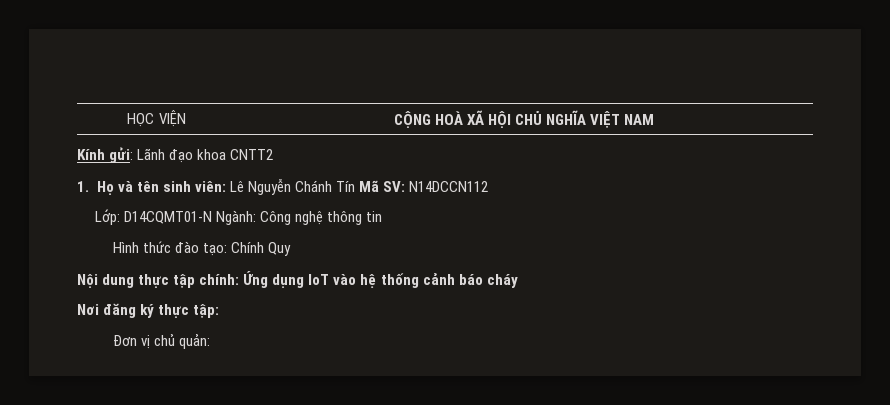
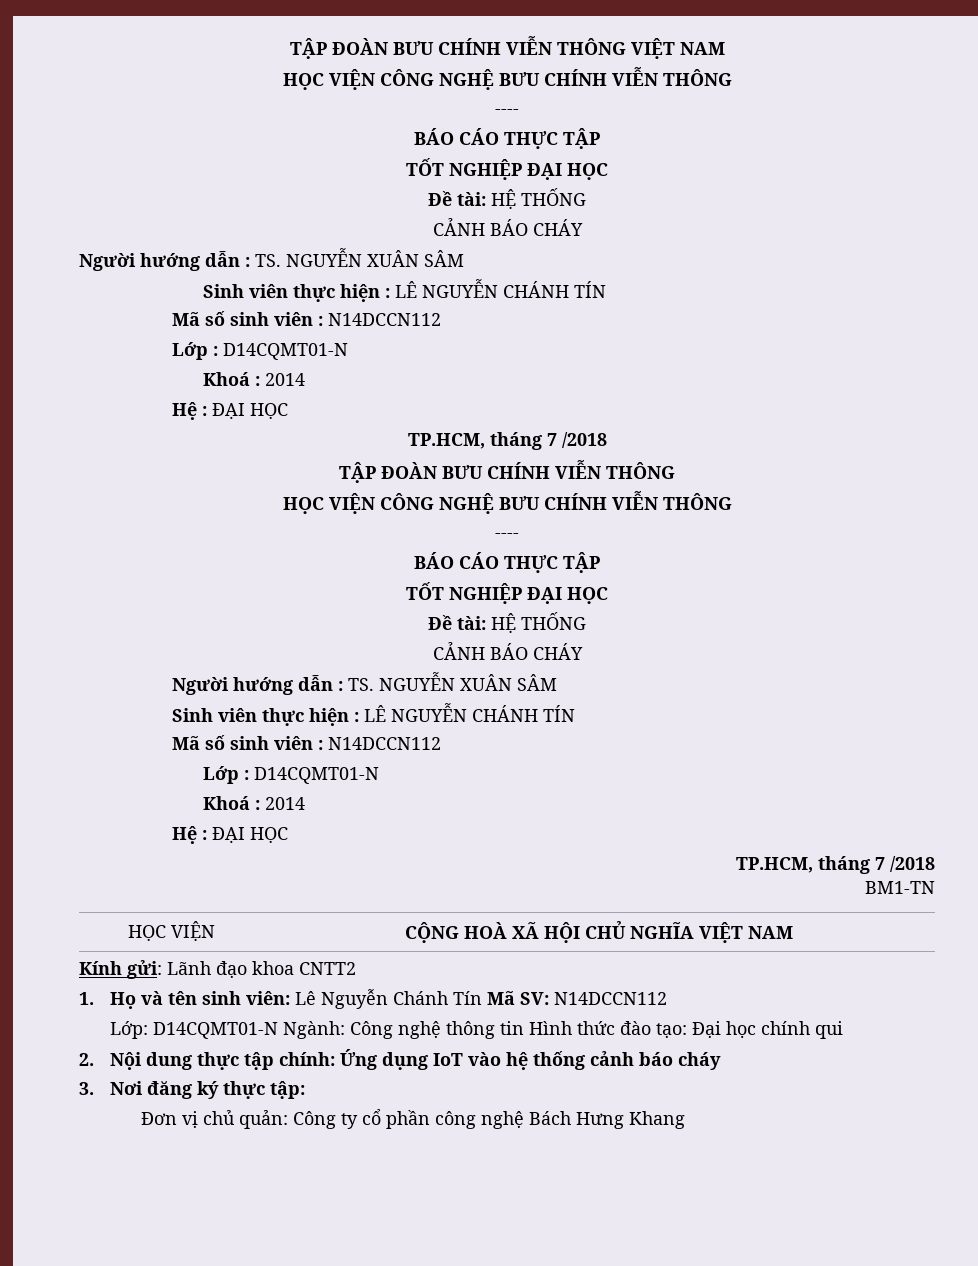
(127, 120) none -> [289,36,725,59] [282,67,732,90] [495,109,519,114] [414,128,600,149] [406,158,608,180] [428,188,586,209] [432,218,583,236] [79,248,464,271] [202,279,606,302] [171,311,441,326] [171,342,348,360] [202,372,305,386] [171,402,288,420] [407,432,607,450] [339,460,675,483] [282,491,732,514] [495,533,519,538] [414,552,600,573] [406,582,608,604] [428,612,586,633] [432,642,583,660] [171,672,557,695] [171,703,575,726] [171,735,441,750] [202,766,379,784] [202,796,305,810] [171,826,288,844] [736,856,935,874] [865,881,935,894] TẬP ĐOÀN BƯU CHÍNH VIỄN THÔNG VIỆT NAM // HỌC VIỆN CÔNG NGHỆ BƯU CHÍNH VIỄN THÔNG // ---- // BÁO CÁO THỰC TẬP // TỐT NGHIỆP ĐẠI HỌC // Đề tài: HỆ THỐNG // CẢNH BÁO CHÁY // Người hướng dẫn : TS. NGUYỄN XUÂN SÂM // Sinh viên thực hiện : LÊ NGUYỄN CHÁNH TÍN // Mã số sinh viên : N14DCCN112 // Lớp : D14CQMT01-N // Khoá : 2014 // Hệ : ĐẠI HỌC // TP.HCM, tháng 7 /2018 // TẬP ĐOÀN BƯU CHÍNH VIỄN THÔNG // HỌC VIỆN CÔNG NGHỆ BƯU CHÍNH VIỄN THÔNG // ---- // BÁO CÁO THỰC TẬP // TỐT NGHIỆP ĐẠI HỌC // Đề tài: HỆ THỐNG // CẢNH BÁO CHÁY // Người hướng dẫn : TS. NGUYỄN XUÂN SÂM // Sinh viên thực hiện : LÊ NGUYỄN CHÁNH TÍN // Mã số sinh viên : N14DCCN112 // Lớp : D14CQMT01-N // Khoá : 2014 // Hệ : ĐẠI HỌC // TP.HCM, tháng 7 /2018 // BM1-TN //
(383, 216) // -> (524, 1028) none
[230,242,291,256] Chính Quy // -> [691,1021,843,1039] [79,1053,94,1066] Đại học chính qui // 2.
(518, 281) none -> [79,1082,94,1095] 3.
(210, 341) none -> [292,1109,685,1129] Công ty cổ phần công nghệ Bách Hưng Khang

